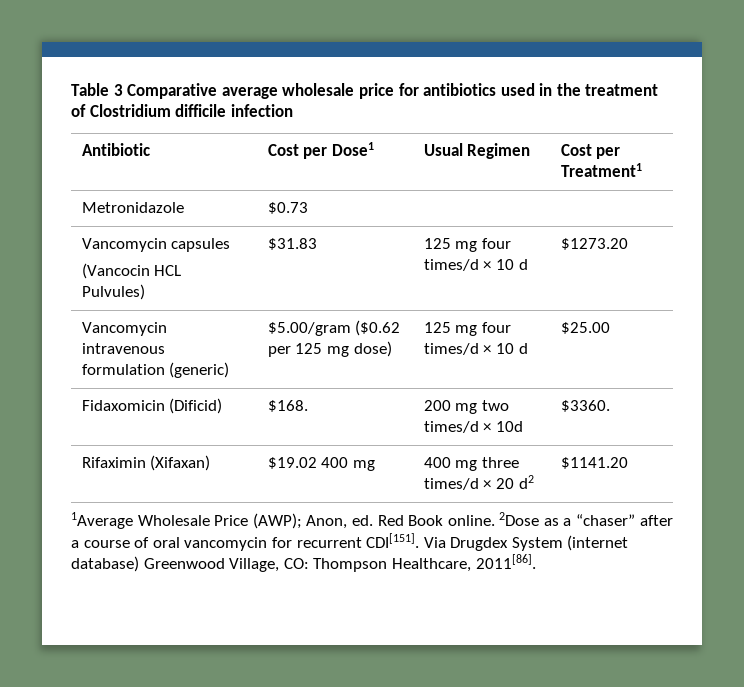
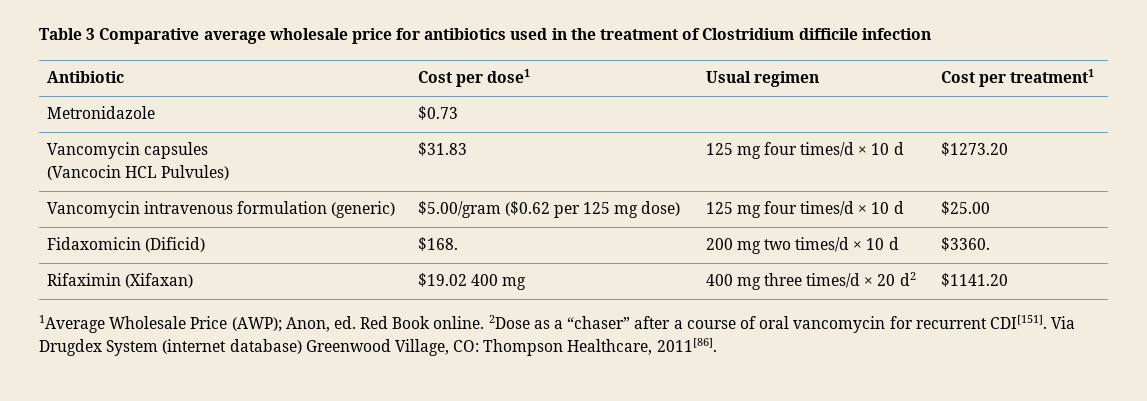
[332,142,375,156] Dose1 -> [486,69,530,83] dose1
[467,143,531,159] [560,144,621,159] [560,163,642,177] Regimen | Cost per Treatment1 -> [753,71,819,87] [940,69,1094,87] regimen | Cost per treatment1
[496,421,524,432] 10d -> [866,237,899,250] 10 d

